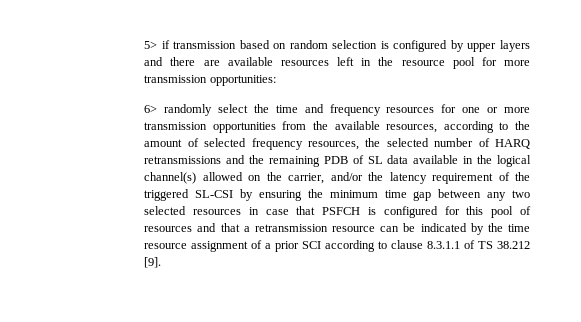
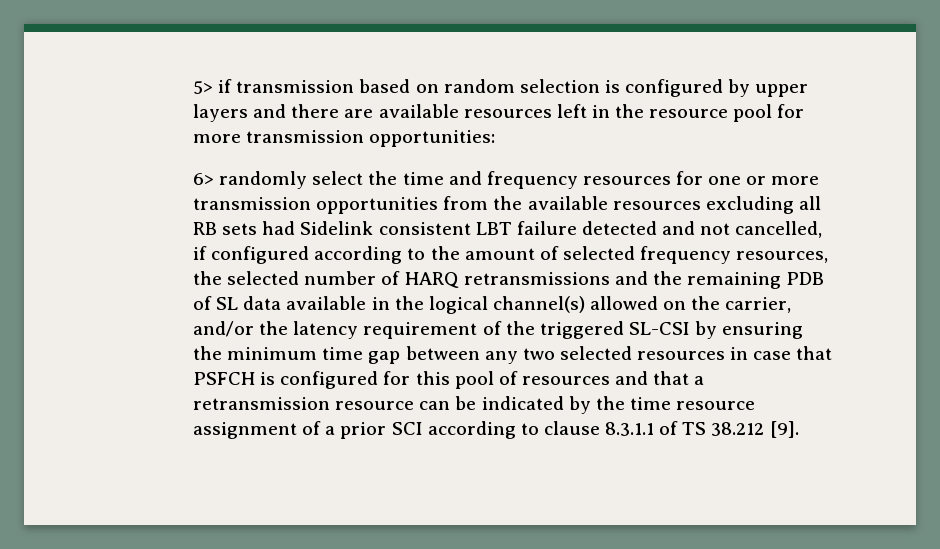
[386,124,438,133] resources, -> [612,196,821,214] [193,221,823,238] [193,246,310,264] resources excluding all RB sets had Sidelink consistent LBT failure detected and not cancelled, if configured

